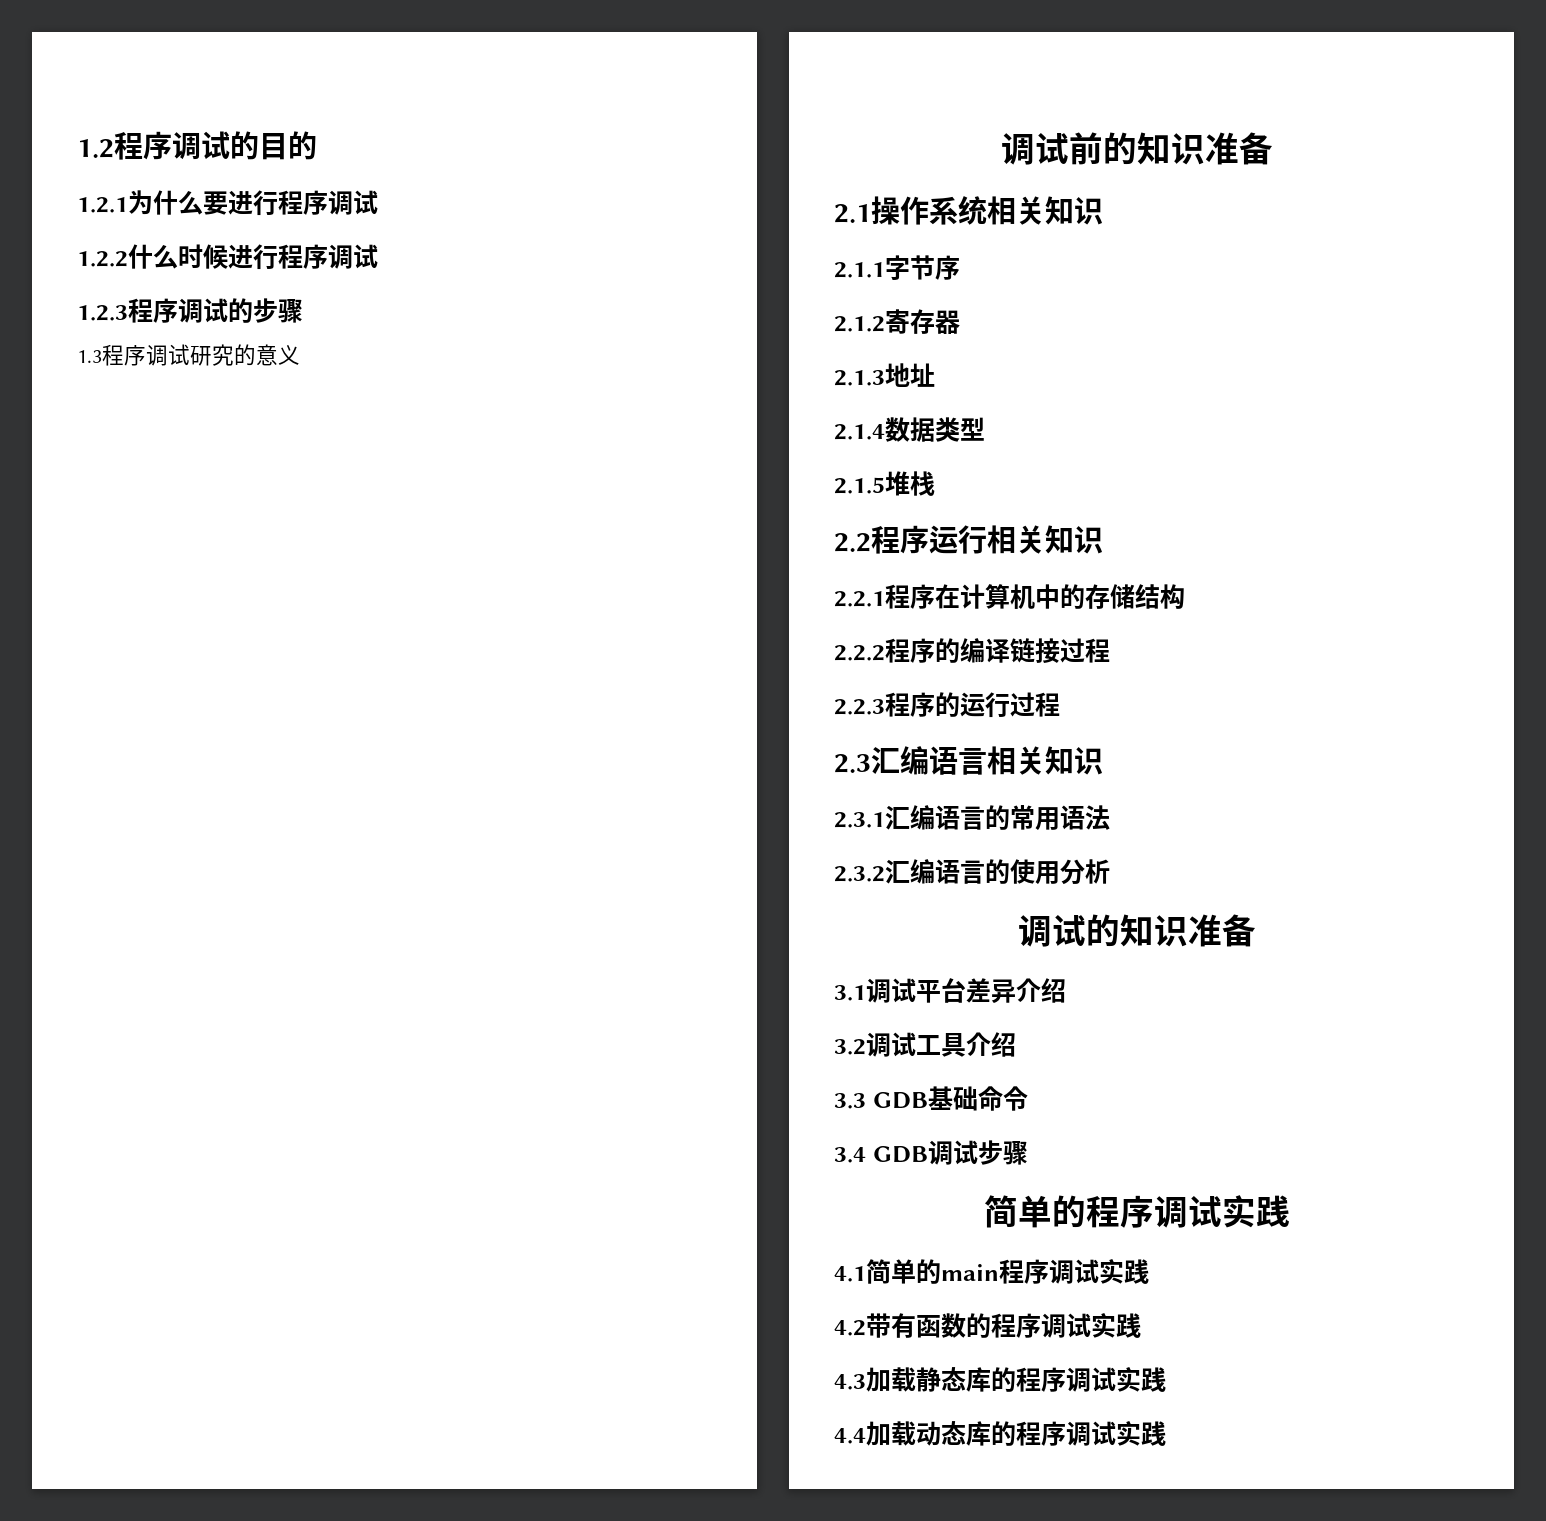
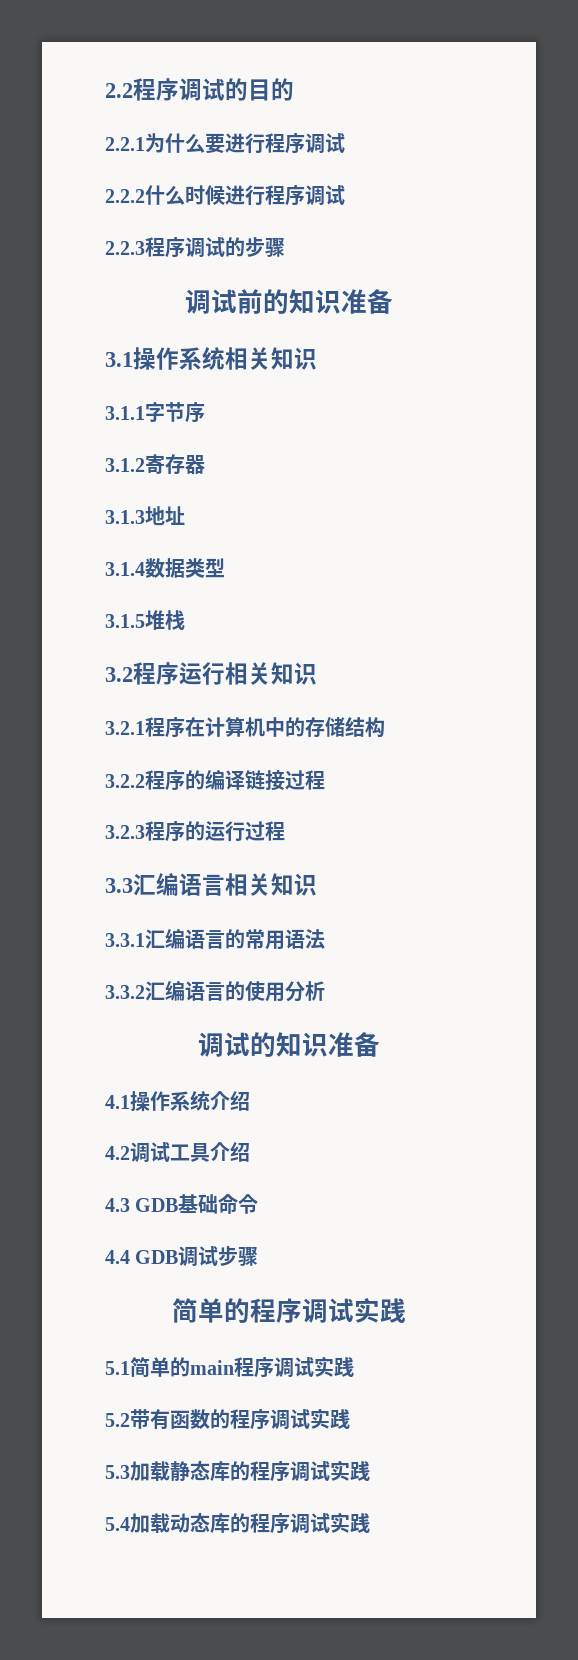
[77,139,114,158] 1.2 -> [105,83,133,98] 2.2
[77,197,128,213] 1.2.1 -> [105,137,145,151] 2.2.1
[77,251,128,267] 1.2.2 -> [105,189,145,203] 2.2.2
[77,305,128,321] 1.2.3 -> [105,241,145,255] 2.2.3
[77,344,300,366] // 1.3程序调试研究的意义 -> (285, 247) none
[834,204,871,223] 2.1 -> [105,352,133,367] 3.1
[834,262,885,278] 2.1.1 -> [105,406,145,420] 3.1.1
[834,316,885,332] 2.1.2 -> [105,458,145,472] 3.1.2
[834,370,885,386] 2.1.3 -> [105,510,145,524] 3.1.3
[834,424,885,440] 2.1.4 -> [105,562,145,576] 3.1.4
[834,477,885,494] 2.1.5 -> [105,614,145,628] 3.1.5
[834,533,871,552] 2.2 -> [105,667,133,682] 3.2
[834,591,885,607] 2.2.1 -> [105,721,145,735] 3.2.1
[834,645,885,661] 2.2.2 -> [105,774,145,788] 3.2.2
[834,699,885,715] 2.2.3 -> [105,825,145,839] 3.2.3
[834,754,871,773] 2.3 -> [105,878,133,893] 3.3
[834,812,885,828] 2.3.1 -> [105,933,145,947] 3.3.1
[834,866,885,882] 2.3.2 -> [105,985,145,999] 3.3.2
[834,978,1066,1003] [834,1039,866,1055] 3.1调试平台差异介绍 // 3.2 -> [105,1090,250,1112] [105,1146,130,1160] 4.1操作系统介绍 // 4.2
[834,1093,866,1109] 3.3 -> [105,1198,130,1212] 4.3
[834,1147,866,1163] 3.4 -> [105,1250,130,1264] 4.4
[834,1266,866,1282] 4.1 -> [105,1361,130,1375] 5.1
[834,1320,866,1336] 4.2 -> [105,1413,130,1427] 5.2
[834,1374,866,1390] 4.3 -> [105,1465,130,1479] 5.3
[834,1428,866,1444] 4.4 -> [105,1517,130,1531] 5.4

